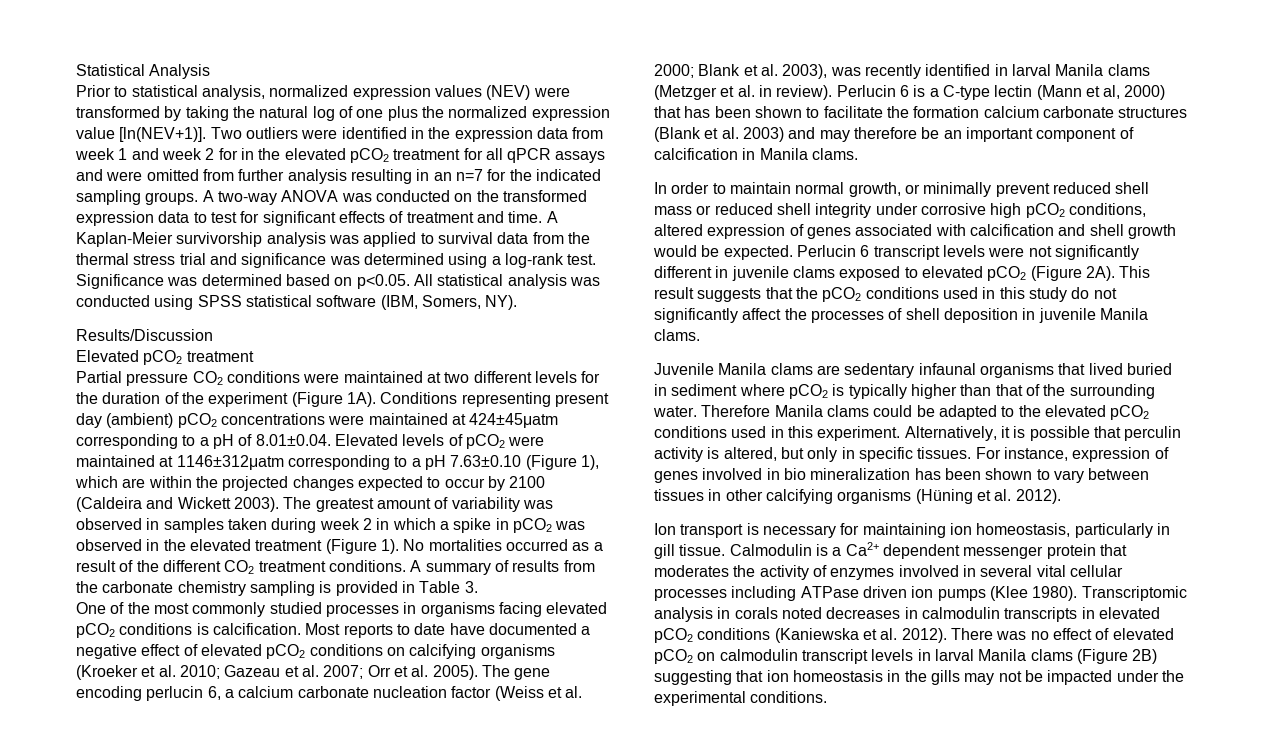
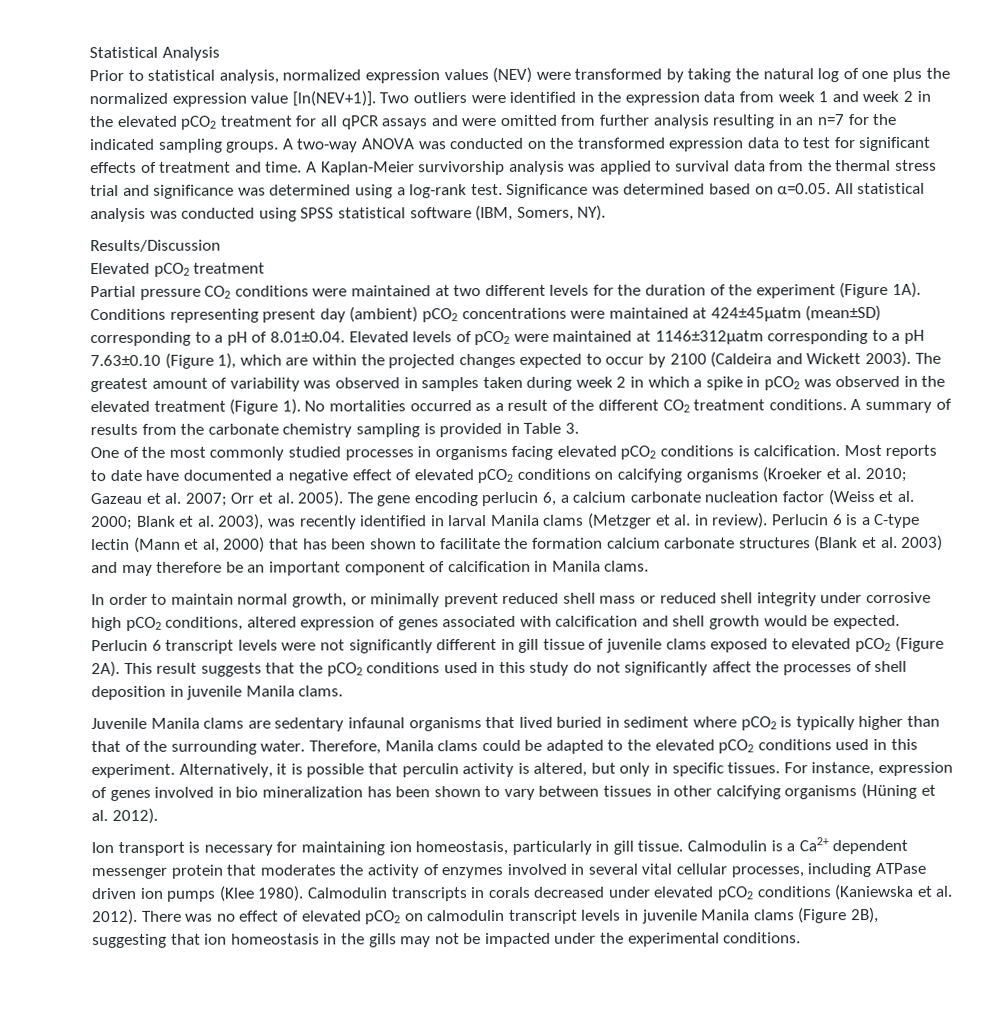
[218,148,238,160] for -> (914, 96) none
[356,274,410,289] p<0.05. -> [777,183,832,195] α=0.05.
(559, 420) none -> [805,304,882,322] (mean±SD)
(729, 272) none -> [518,638,605,653] gill tissue of
[701,405,771,417] Therefore -> [308,740,381,755] Therefore,
[654,588,727,601] processes -> [730,866,804,878] processes,
[1081,586,1187,601] [654,607,1095,622] Transcriptomic analysis in corals noted decreases in calmodulin transcripts in -> [306,886,651,902] Calmodulin transcripts in corals decreased under
[934,649,974,661] larval -> [641,909,698,924] juvenile
[1132,649,1158,664] 2B) -> [851,906,880,924] 2B),

